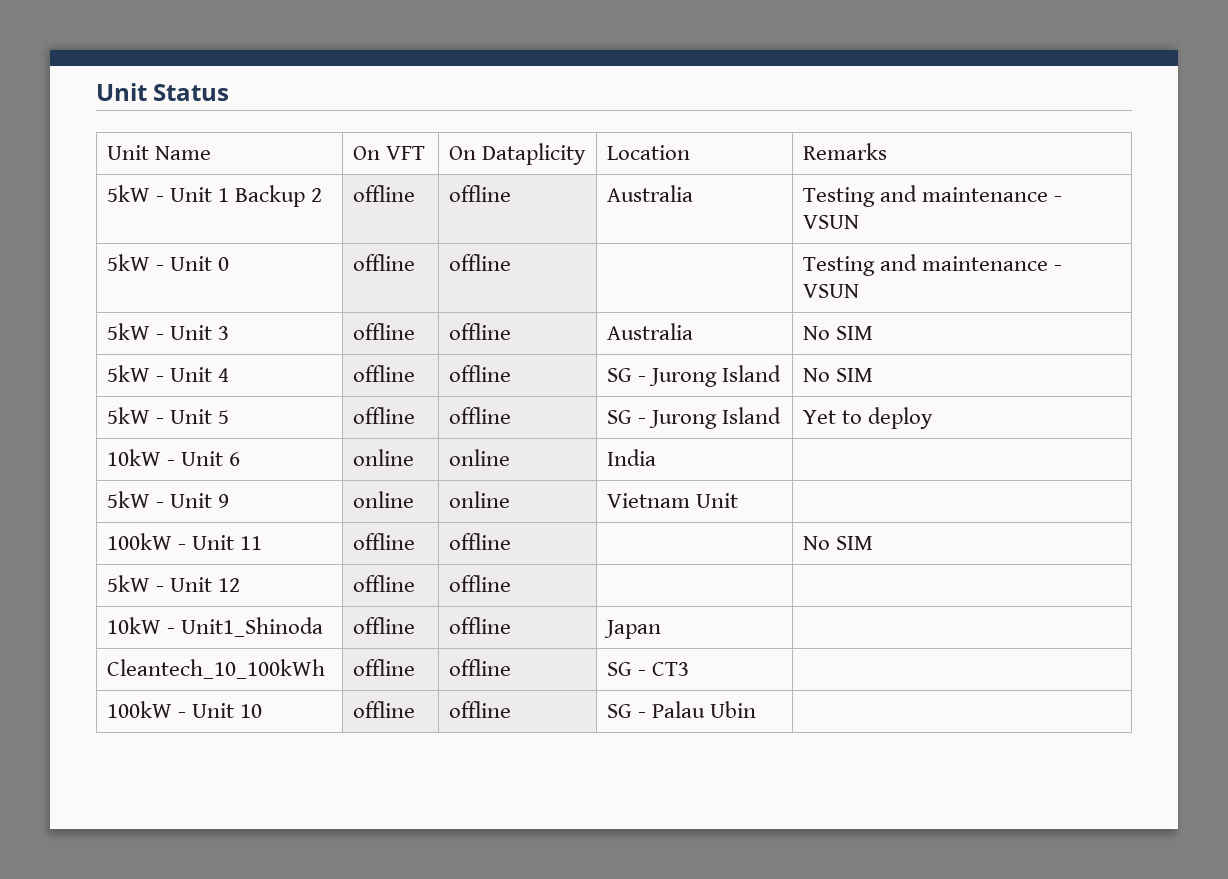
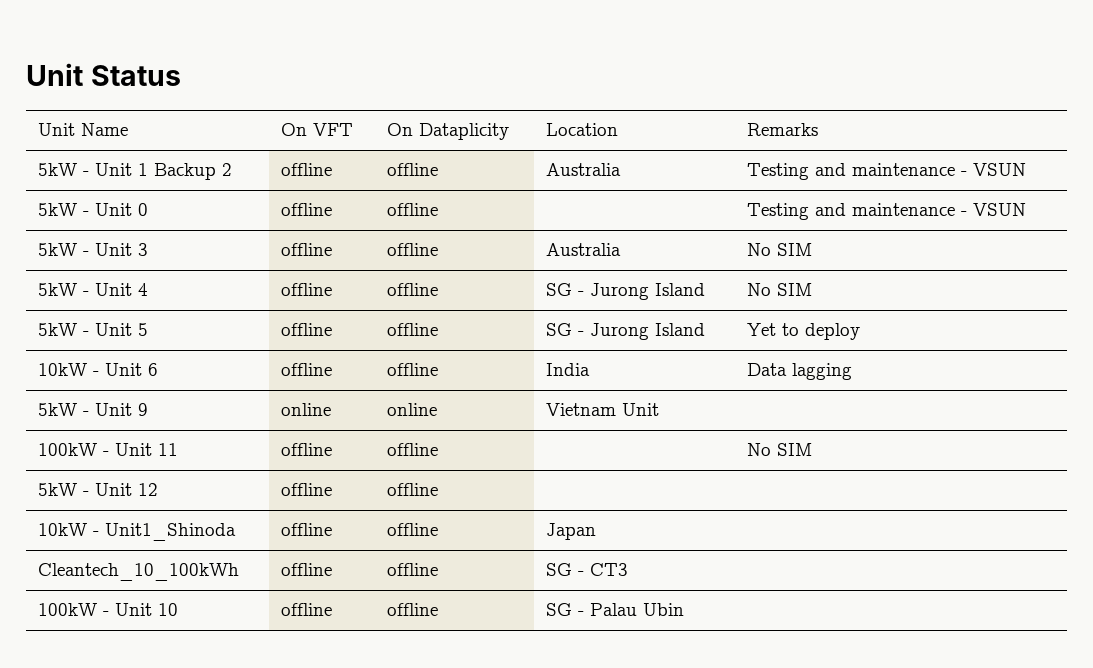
[352,449,414,466] [448,449,510,466] online | online -> [281,363,333,376] [387,363,439,376] offline | offline
(656, 457) none -> [747,363,853,380] Data lagging

